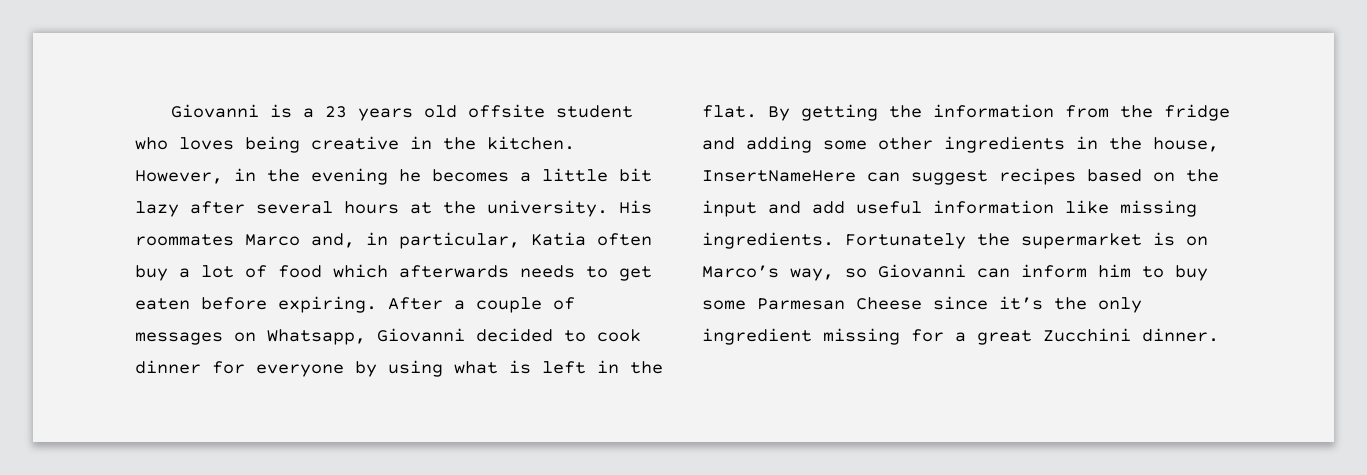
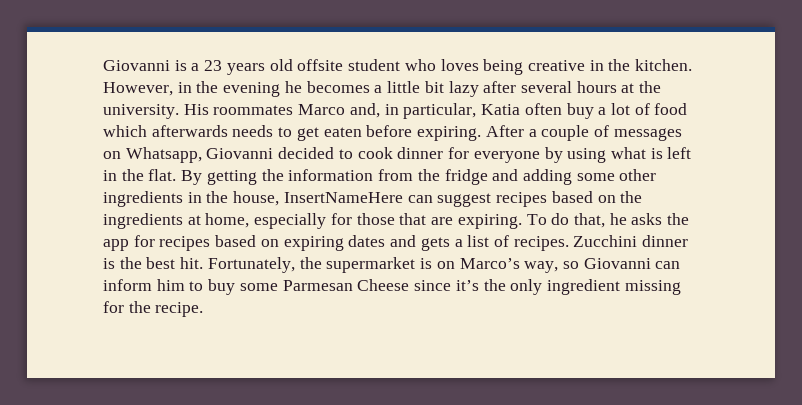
[702,200,1197,217] [702,232,966,249] input and add useful information like missing ingredients. Fortunately -> [103,213,690,229] [103,235,689,251] [103,257,295,273] ingredients at home, especially for those that are expiring. To do that, he asks the app for recipes based on expiring dates and gets a list of recipes. Zucchini dinner is the best hit. Fortunately,
[955,328,1219,345] a great Zucchini dinner. -> [128,301,204,317] the recipe.

